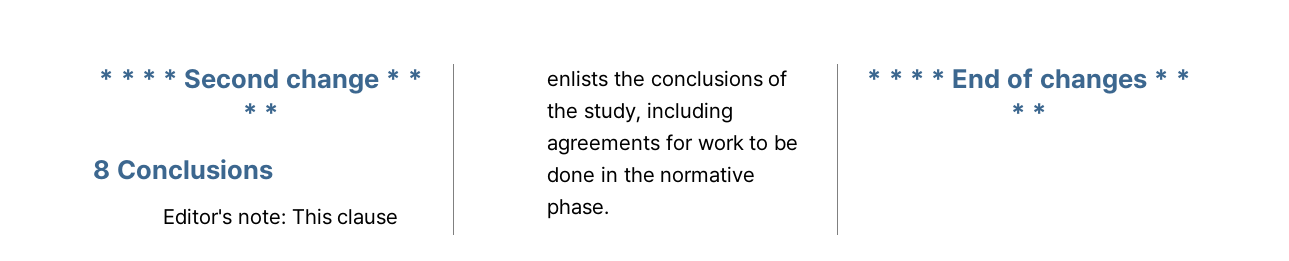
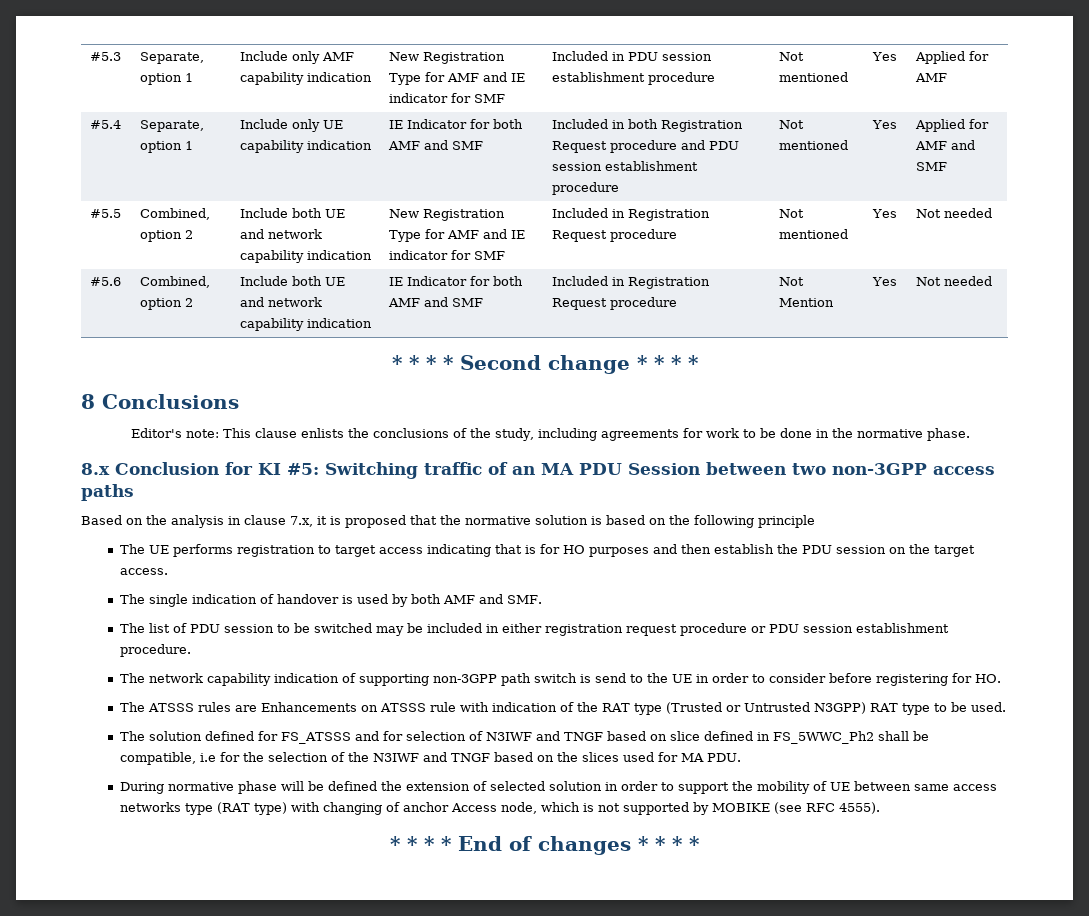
(99, 78) none -> [90,52,122,61] [140,52,205,64] [140,73,194,85] [240,51,355,64] [240,72,373,85] [389,52,506,64] [389,72,526,85] [389,93,506,103] [552,51,713,61] [552,72,716,85] [779,52,805,61] [779,72,849,82] [872,52,898,61] [915,51,990,64] [915,73,948,82] [90,120,122,129] [140,120,205,132] [140,141,194,153] [240,119,344,132] [240,140,373,153] [389,119,524,129] [388,140,484,150] [552,119,744,132] [552,140,740,153] [552,161,699,171] [552,182,620,195] [779,120,805,129] [779,140,849,150] [872,120,898,129] [915,119,990,132] [915,140,976,150] [916,162,948,171] [90,209,122,218] [140,208,211,220] [140,230,194,242] [240,208,346,218] [240,229,323,239] [240,250,373,263] [389,209,506,221] [389,229,526,242] [389,250,506,260] [552,208,711,221] [552,229,678,242] [779,209,805,218] [779,229,849,239] [872,209,898,218] [916,208,993,218] [90,277,122,286] [140,276,211,288] [140,298,194,310] [240,276,346,286] [240,297,323,307] [240,318,373,331] [389,276,524,286] [388,297,484,307] [552,276,711,289] [552,297,678,310] [779,277,805,286] [779,298,835,307] [872,277,898,286] [916,276,993,286] #5.3 | Separate, option 1 | Include only AMF capability indication | New Registration Type for AMF and IE indicator for SMF | Included in PDU session establishment procedure | Not mentioned | Yes | Applied for AMF // #5.4 | Separate, option 1 | Include only UE capability indication | IE Indicator for both AMF and SMF | Included in both Registration Request procedure and PDU session establishment procedure | Not mentioned | Yes | Applied for AMF and SMF // #5.5 | Combined, option 2 | Include both UE and network capability indication | New Registration Type for AMF and IE indicator for SMF | Included in Registration Request procedure | Not mentioned | Yes | Not needed // #5.6 | Combined, option 2 | Include both UE and network capability indication | IE Indicator for both AMF and SMF | Included in Registration Request procedure | Not Mention | Yes | Not needed //
(610, 209) none -> [81,462,995,479] [81,484,134,501] [81,515,815,528] [119,544,975,557] [119,568,168,575] [119,594,542,607] [119,623,949,636] [119,644,191,657] [119,673,1001,686] [119,702,1006,715] [119,731,929,744] [119,752,741,765] [119,781,997,794] [119,802,880,815] // 8.x Conclusion for KI #5: Switching traffic of an MA PDU Session between two non-3GPP access paths // Based on the analysis in clause 7.x, it is proposed that the normative solution is based on the following principle // The UE performs registration to target access indicating that is for HO purposes and then establish the PDU session on the target access. // The single indication of handover is used by both AMF and SMF. // The list of PDU session to be switched may be included in either registration request procedure or PDU session establishment procedure. // The network capability indication of supporting non-3GPP path switch is send to the UE in order to consider before registering for HO. // The ATSSS rules are Enhancements on ATSSS rule with indication of the RAT type (Trusted or Untrusted N3GPP) RAT type to be used. // The solution defined for FS_ATSSS and for selection of N3IWF and TNGF based on slice defined in FS_5WWC_Ph2 shall be compatible, i.e for the selection of the N3IWF and TNGF based on the slices used for MA PDU. // During normative phase will be defined the extension of selected solution in order to support the mobility of UE between same access networks type (RAT type) with changing of anchor Access node, which is not supported by MOBIKE (see RFC 4555).

